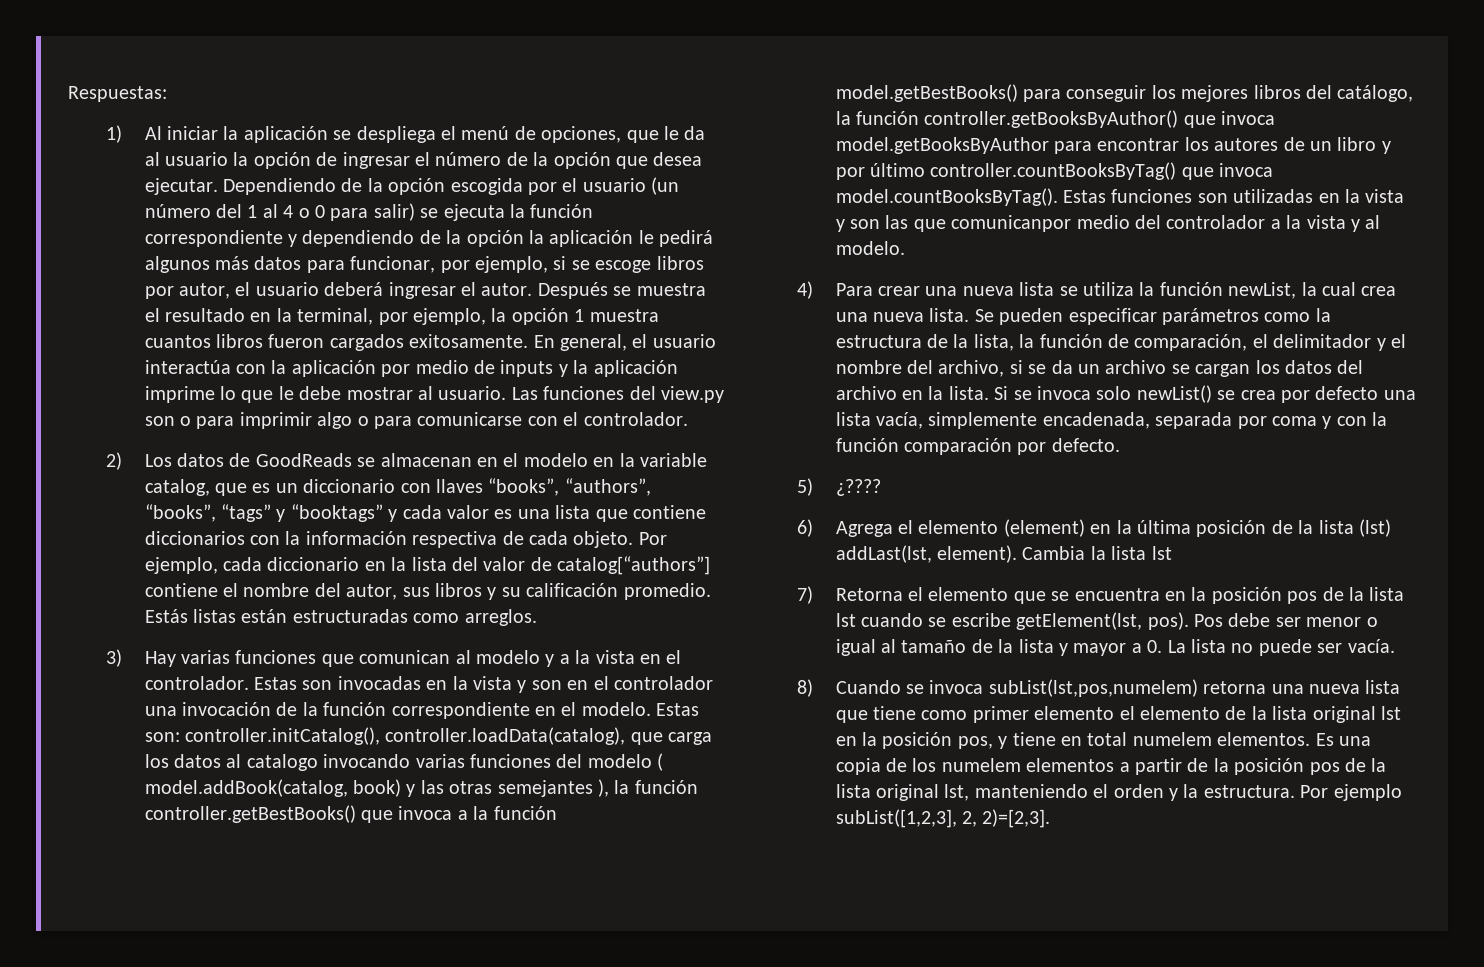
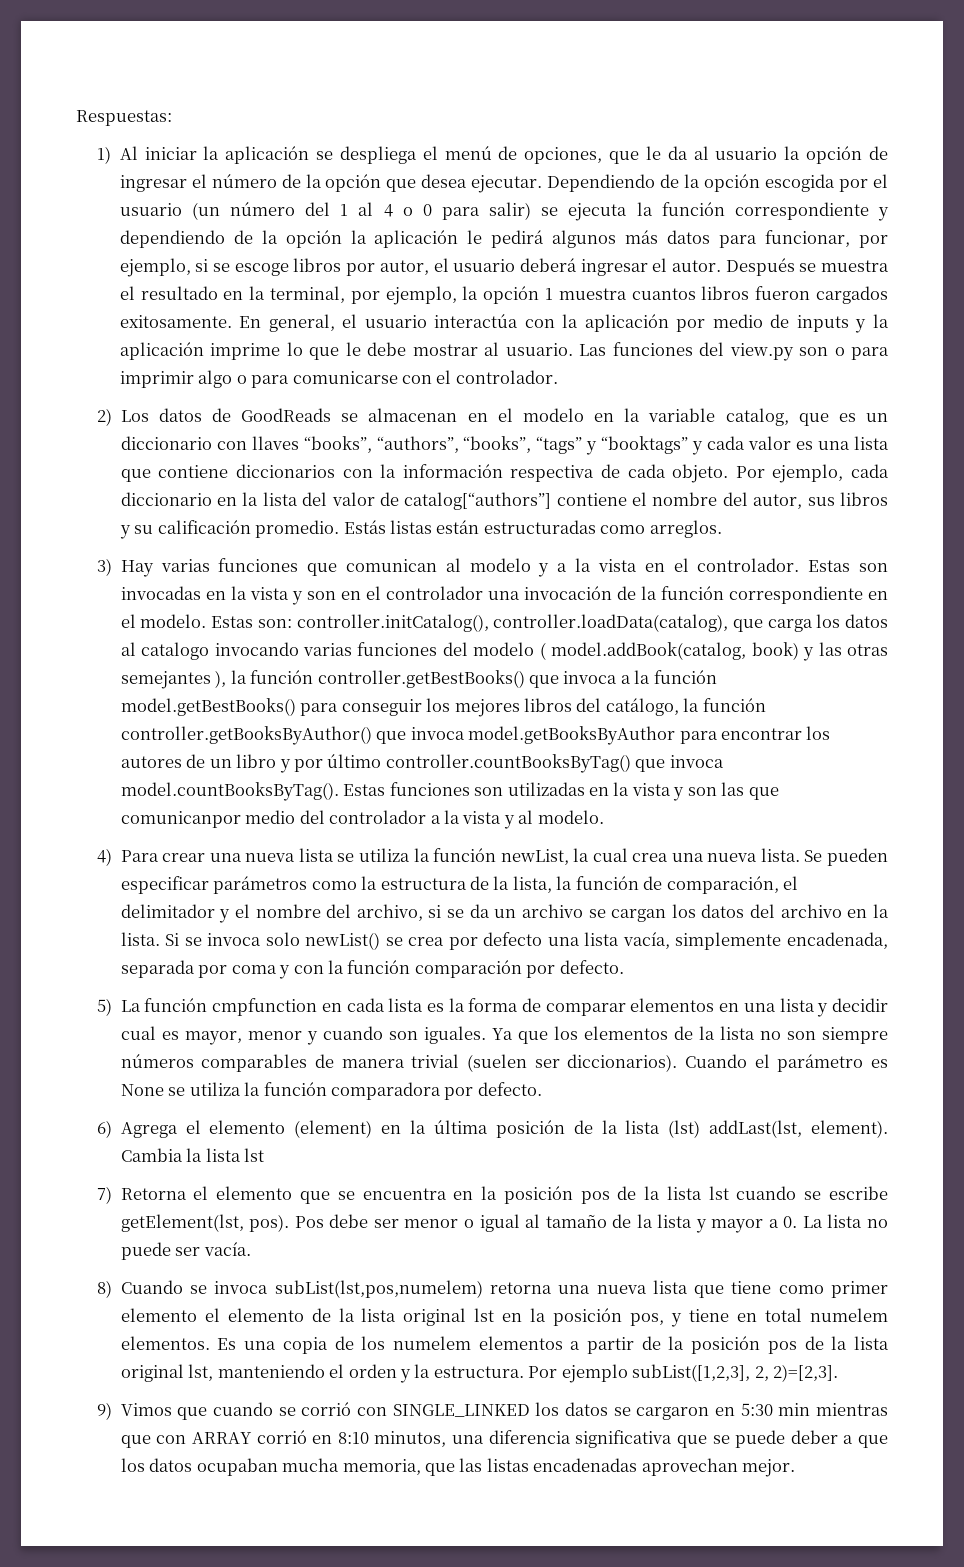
[835,479,881,496] ¿???? -> [120,998,888,1017] [120,1026,888,1045] [120,1054,888,1072] [120,1082,542,1100] La función cmpfunction en cada lista es la forma de comparar elementos en una lista y decidir cual es mayor, menor y cuando son iguales. Ya que los elementos de la lista no son siempre números comparables de manera trivial (suelen ser diccionarios). Cuando el parámetro es None se utiliza la función comparadora por defecto.
(1051, 818) none -> [97,1402,889,1420] [120,1430,889,1448] [120,1458,796,1477] // 9) Vimos que cuando se corrió con SINGLE_LINKED los datos se cargaron en 5:30 min mientras que con ARRAY corrió en 8:10 minutos, una diferencia significativa que se puede deber a que los datos ocupaban mucha memoria, que las listas encadenadas aprovechan mejor.

